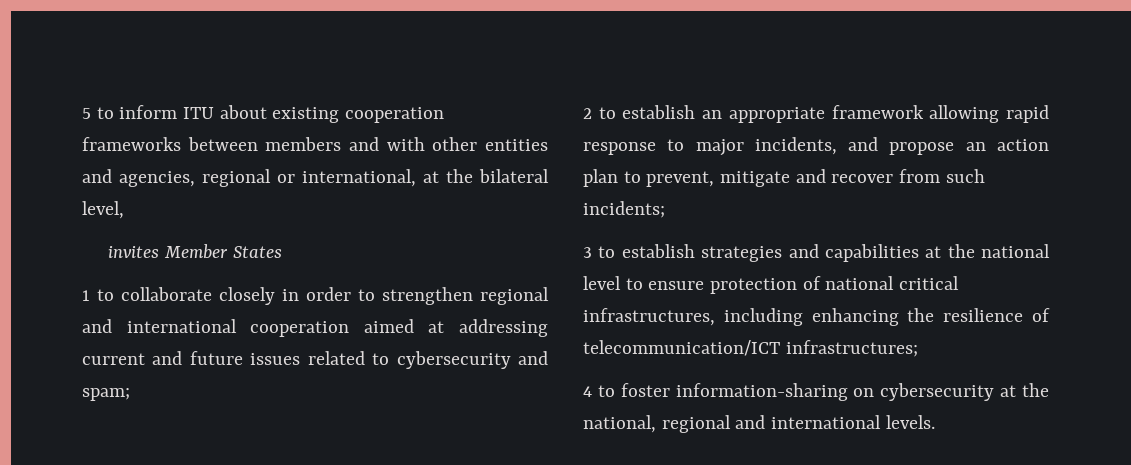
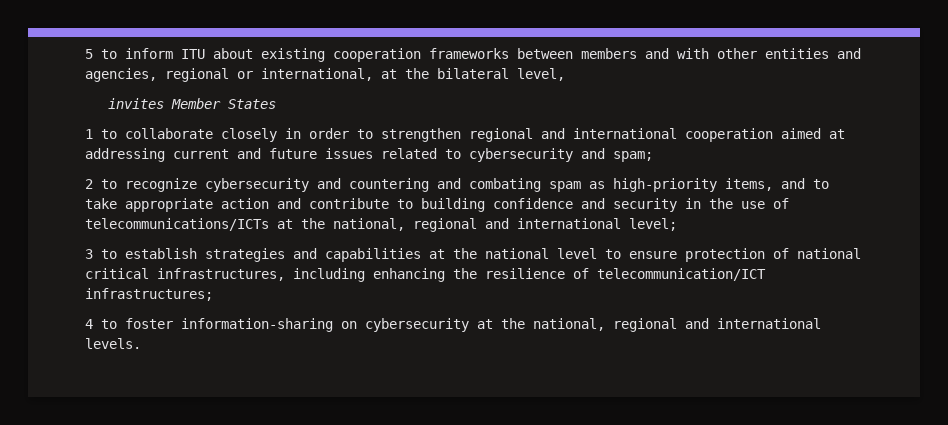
[622,105,1049,123] [583,137,1049,156] [583,169,985,187] [583,201,665,218] establish an appropriate framework allowing rapid response to major incidents, and propose an action plan to prevent, mitigate and recover from such incidents; -> [125,178,829,192] [85,198,789,212] [85,218,677,232] recognize cybersecurity and countering and combating spam as high-priority items, and to take appropriate action and contribute to building confidence and security in the use of telecommunications/ICTs at the national, regional and international level;

